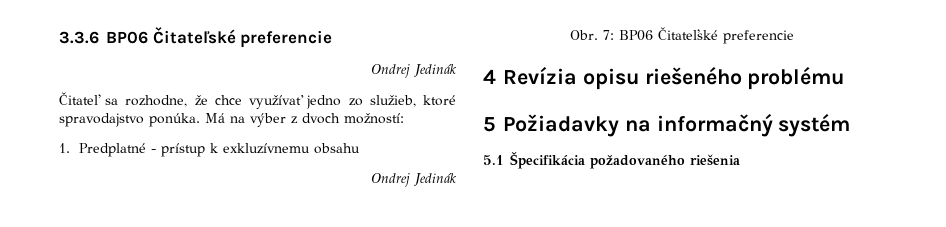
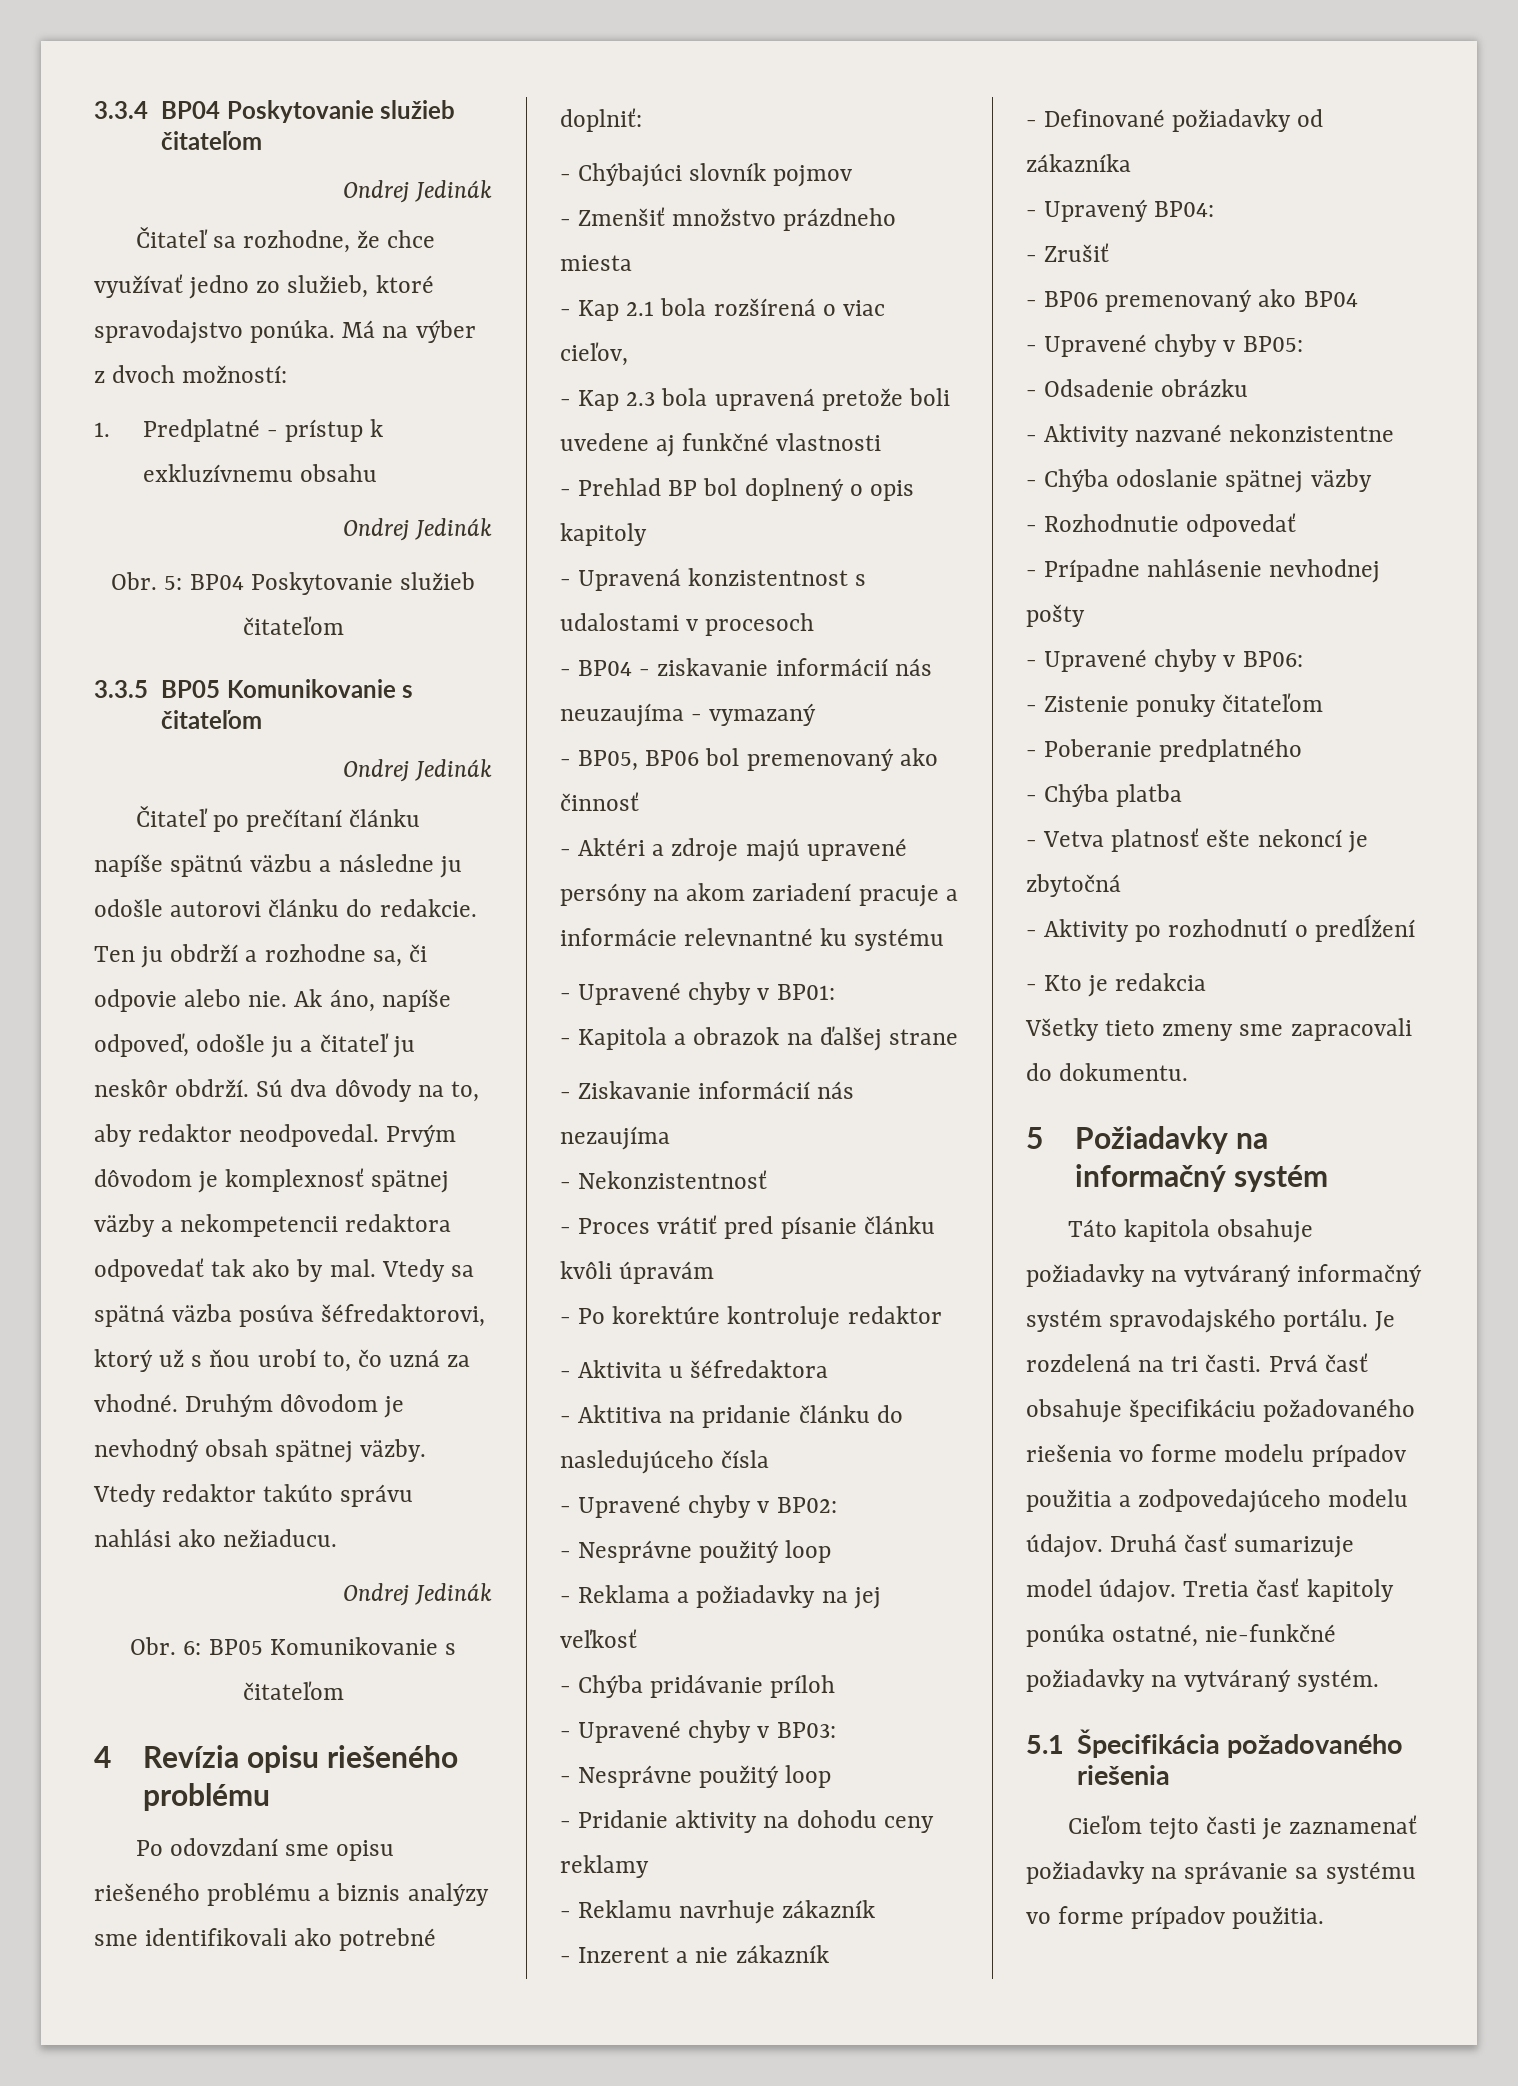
[59,27,333,48] 3.3.6 BP06 Čitateľské preferencie -> [94,100,455,123] [161,131,263,150] 3.3.4 BP04 Poskytovanie služieb čitateľom
[602,27,794,44] 7: BP06 Čitateľské preferencie -> [164,572,475,595] [242,616,344,635] [94,679,413,698] [161,710,263,729] [342,759,492,782] [135,805,421,832] [94,854,462,878] [94,899,477,917] [94,944,427,968] [94,989,451,1012] [94,1033,415,1058] [94,1079,479,1102] [94,1124,457,1147] [94,1168,450,1193] [94,1214,452,1237] [94,1258,474,1282] [94,1304,486,1327] [94,1349,471,1372] [94,1394,405,1418] [94,1439,427,1463] [93,1484,414,1507] [94,1529,338,1547] [342,1583,492,1606] [130,1637,456,1655] [242,1681,344,1700] 5: BP04 Poskytovanie služieb čitateľom // 3.3.5 BP05 Komunikovanie s čitateľom // Ondrej Jedinák // Čitateľ po prečítaní článku napíše spätnú väzbu a následne ju odošle autorovi článku do redakcie. Ten ju obdrží a rozhodne sa, či odpovie alebo nie. Ak áno, napíše odpoveď, odošle ju a čitateľ ju neskôr obdrží. Sú dva dôvody na to, aby redaktor neodpovedal. Prvým dôvodom je komplexnosť spätnej väzby a nekompetencii redaktora odpovedať tak ako by mal. Vtedy sa spätná väzba posúva šéfredaktorovi, ktorý už s ňou urobí to, čo uzná za vhodné. Druhým dôvodom je nevhodný obsah spätnej väzby. Vtedy redaktor takúto správu nahlási ako nežiaducu. // Ondrej Jedinák // Obr. 6: BP05 Komunikovanie s čitateľom
(845, 78) none -> [135,1838,395,1861] [94,1883,489,1906] [94,1928,437,1951] [560,108,642,132] [560,163,853,187] [560,207,897,231] [560,255,632,271] [560,298,885,321] [560,342,628,366] [560,388,950,411] [560,433,882,457] [560,478,914,501] [560,523,647,546] [560,568,867,591] [560,613,815,636] [560,658,932,676] [560,703,817,727] [560,748,938,771] [560,792,639,811] [560,838,907,862] [560,883,958,907] [560,928,945,951] [560,982,835,1005] [560,1026,958,1051] [560,1081,855,1099] [560,1126,670,1150] [560,1170,768,1189] [560,1215,935,1239] [560,1261,715,1284] [560,1306,942,1330] [560,1360,829,1378] [560,1405,903,1428] [560,1450,770,1474] [560,1495,837,1518] [560,1540,832,1563] [560,1585,881,1609] [560,1629,637,1648] [560,1675,836,1698] [560,1720,836,1743] [560,1765,832,1788] [560,1810,934,1833] [560,1855,649,1878] [560,1900,876,1924] [560,1945,829,1963] [1026,109,1324,132] [1026,154,1131,172] [1026,199,1215,222] [1026,243,1110,262] [1026,289,1358,312] [1026,334,1303,357] [1026,379,1249,397] [1026,424,1395,447] [1026,469,1372,493] [1026,513,1297,537] [1026,559,1381,583] [1026,604,1085,627] [1026,649,1303,672] [1026,693,1324,717] [1026,739,1303,762] [1026,784,1183,807] [1026,828,1368,853] [1026,874,1121,897] [1026,914,1415,942] [1026,973,1207,997] [1025,1018,1412,1041] [1026,1063,1189,1081] // Po odovzdaní sme opisu riešeného problému a biznis analýzy sme identifikovali ako potrebné doplniť: // - Chýbajúci slovník pojmov // - Zmenšiť množstvo prázdneho miesta // - Kap 2.1 bola rozšírená o viac cieľov, // - Kap 2.3 bola upravená pretože boli uvedene aj funkčné vlastnosti // - Prehlad BP bol doplnený o opis kapitoly // - Upravená konzistentnost s udalostami v procesoch // - BP04 - ziskavanie informácií nás neuzaujíma - vymazaný // - BP05, BP06 bol premenovaný ako činnosť // - Aktéri a zdroje majú upravené persóny na akom zariadení pracuje a informácie relevnantné ku systému // - Upravené chyby v BP01: // - Kapitola a obrazok na ďalšej strane // - Ziskavanie informácií nás nezaujíma // - Nekonzistentnosť // - Proces vrátiť pred písanie článku kvôli úpravám // - Po korektúre kontroluje redaktor // - Aktivita u šéfredaktora // - Aktitiva na pridanie článku do nasledujúceho čísla // - Upravené chyby v BP02: // - Nesprávne použitý loop // - Reklama a požiadavky na jej veľkosť // - Chýba pridávanie príloh // - Upravené chyby v BP03: // - Nesprávne použitý loop // - Pridanie aktivity na dohodu ceny reklamy // - Reklamu navrhuje zákazník // - Inzerent a nie zákazník // - Definované požiadavky od zákazníka // - Upravený BP04: // - Zrušiť // - BP06 premenovaný ako BP04 // - Upravené chyby v BP05: // - Odsadenie obrázku // - Aktivity nazvané nekonzistentne // - Chýba odoslanie spätnej väzby // - Rozhodnutie odpovedať // - Prípadne nahlásenie nevhodnej pošty // - Upravené chyby v BP06: // - Zistenie ponuky čitateľom // - Poberanie predplatného // - Chýba platba // - Vetva platnosť ešte nekoncí je zbytočná // - Aktivity po rozhodnutí o predĺžení // - Kto je redakcia // Všetky tieto zmeny sme zapracovali do dokumentu.
[483,152,740,169] 5.1 Špecifikácia požadovaného riešenia -> [1067,1219,1313,1243] [1026,1264,1423,1287] [1026,1309,1396,1333] [1026,1353,1368,1372] [1026,1399,1416,1423] [1026,1444,1406,1467] [1026,1489,1409,1513] [1026,1533,1355,1558] [1026,1578,1394,1603] [1026,1624,1337,1647] [1026,1669,1380,1692] [1026,1729,1404,1758] [1077,1765,1171,1785] [1067,1815,1418,1840] [1026,1861,1416,1884] [1026,1906,1325,1929] Táto kapitola obsahuje požiadavky na vytváraný informačný systém spravodajského portálu. Je rozdelená na tri časti. Prvá časť obsahuje špecifikáciu požadovaného riešenia vo forme modelu prípadov použitia a zodpovedajúceho modelu údajov. Druhá časť sumarizuje model údajov. Tretia časť kapitoly ponúka ostatné, nie-funkčné požiadavky na vytváraný systém. // 5.1 Špecifikácia požadovaného riešenia // Cieľom tejto časti je zaznamenať požiadavky na správanie sa systému vo forme prípadov použitia.

